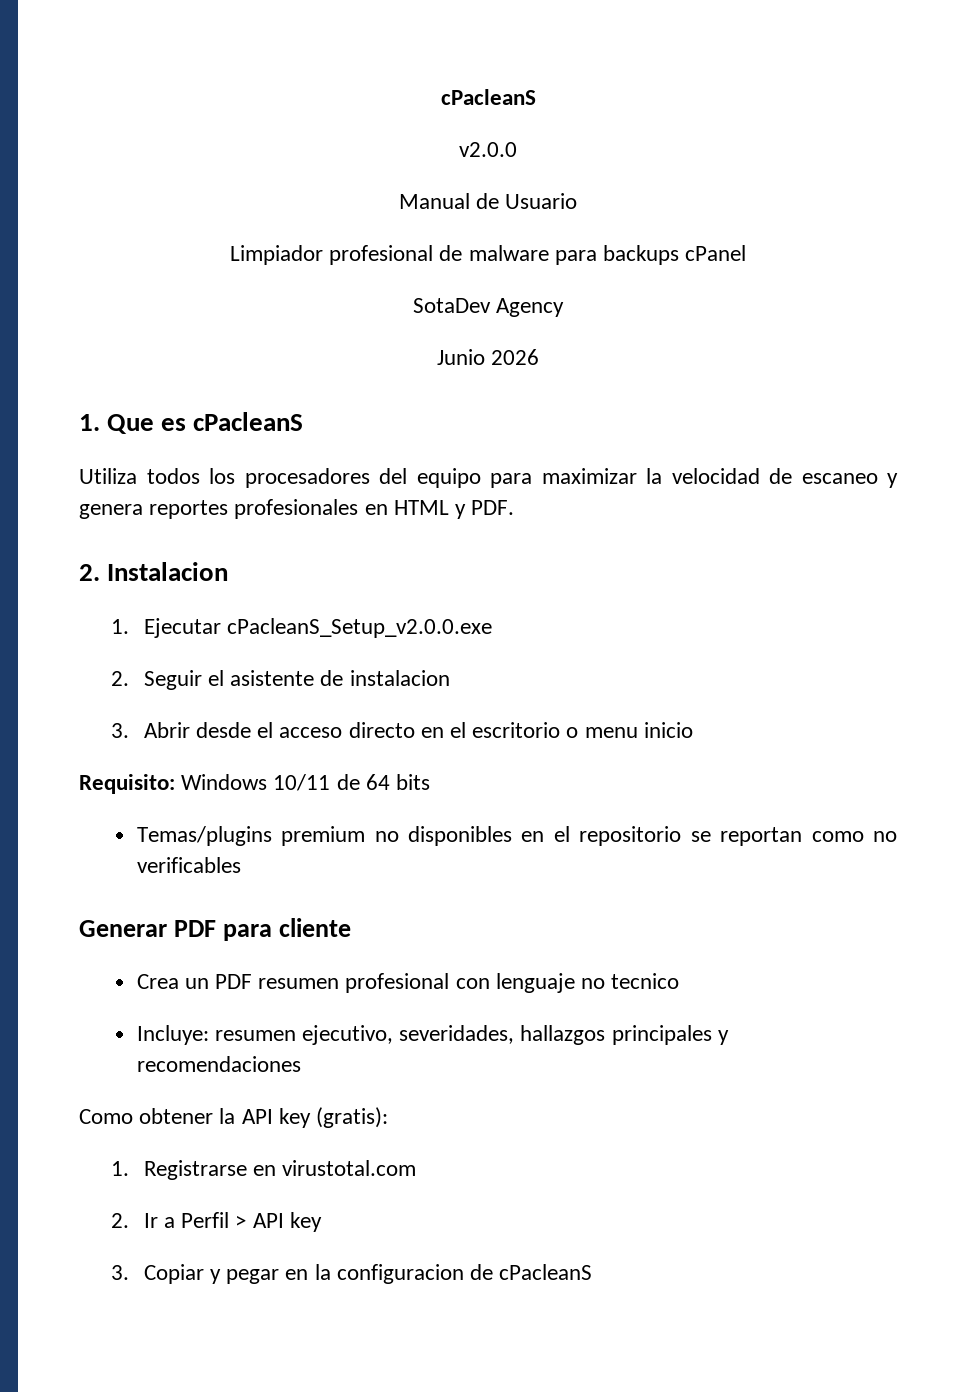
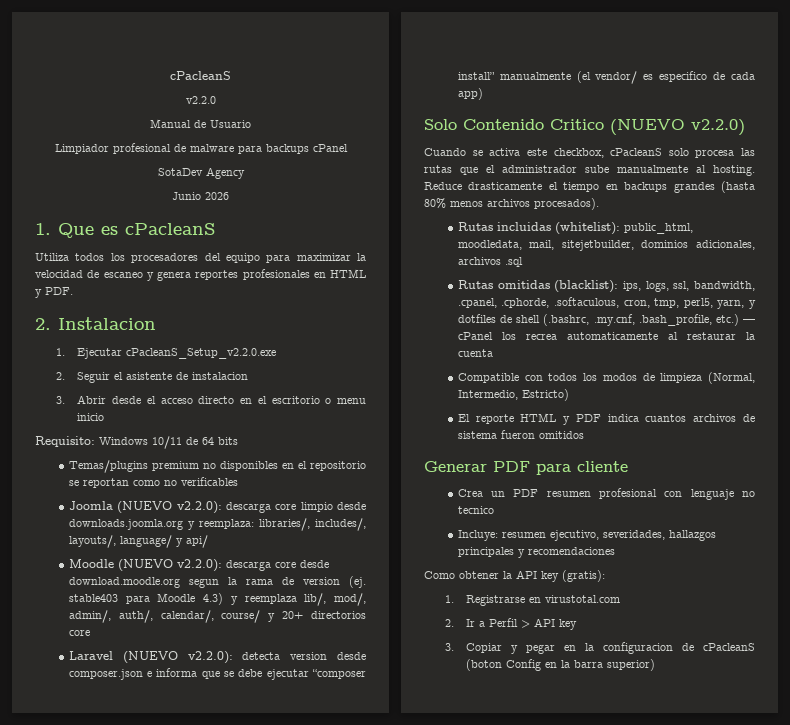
[440,89,536,105] [459,142,517,157] cPacleanS // v2.0.0 -> [170,71,231,80] [185,96,216,104] cPacleanS // v2.2.0
[226,618,492,638] cPacleanS_Setup_v2.0.0.exe -> [126,348,277,359] cPacleanS_Setup_v2.2.0.exe
(241, 865) none -> [68,501,366,514] [68,518,366,531] [68,535,208,548] [68,559,329,572] [68,576,366,588] [68,593,367,606] [68,610,367,623] [68,630,90,636] [68,651,366,664] [68,668,366,680] [457,71,755,84] [457,88,483,100] [424,119,745,136] [424,148,755,158] [424,165,755,176] [424,181,755,193] [424,198,599,210] [457,222,693,235] [457,240,755,251] [457,257,523,267] [457,280,755,293] [457,297,756,309] [457,314,755,326] [457,332,755,340] [457,349,493,357] [457,372,755,384] [457,389,569,401] [457,413,755,425] [457,430,584,439] // Joomla (NUEVO v2.2.0): descarga core limpio desde downloads.joomla.org y reemplaza: libraries/, includes/, layouts/, language/ y api/ // Moodle (NUEVO v2.2.0): descarga core desde download.moodle.org segun la rama de version (ej. stable403 para Moodle 4.3) y reemplaza lib/, mod/, admin/, auth/, calendar/, course/ y 20+ directorios core // Laravel (NUEVO v2.2.0): detecta version desde composer.json e informa que se debe ejecutar “composer install” manualmente (el vendor/ es especifico de cada app) // Solo Contenido Critico (NUEVO v2.2.0) // Cuando se activa este checkbox, cPacleanS solo procesa las rutas que el administrador sube manualmente al hosting. Reduce drasticamente el tiempo en backups grandes (hasta 80% menos archivos procesados). // Rutas incluidas (whitelist): public_html, moodledata, mail, sitejetbuilder, dominios adicionales, archivos .sql // Rutas omitidas (blacklist): ips, logs, ssl, bandwidth, .cpanel, .cphorde, .softaculous, cron, tmp, perl5, yarn, y dotfiles de shell (.bashrc, .my.cnf, .bash_profile, etc.) — cPanel los recrea automaticamente al restaurar la cuenta // Compatible con todos los modos de limpieza (Normal, Intermedio, Estricto) // El reporte HTML y PDF indica cuantos archivos de sistema fueron omitidos
(593, 1272) none -> [466,659,656,671] (boton Config en la barra superior)

